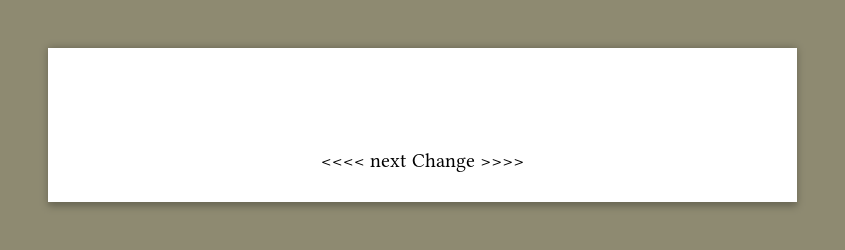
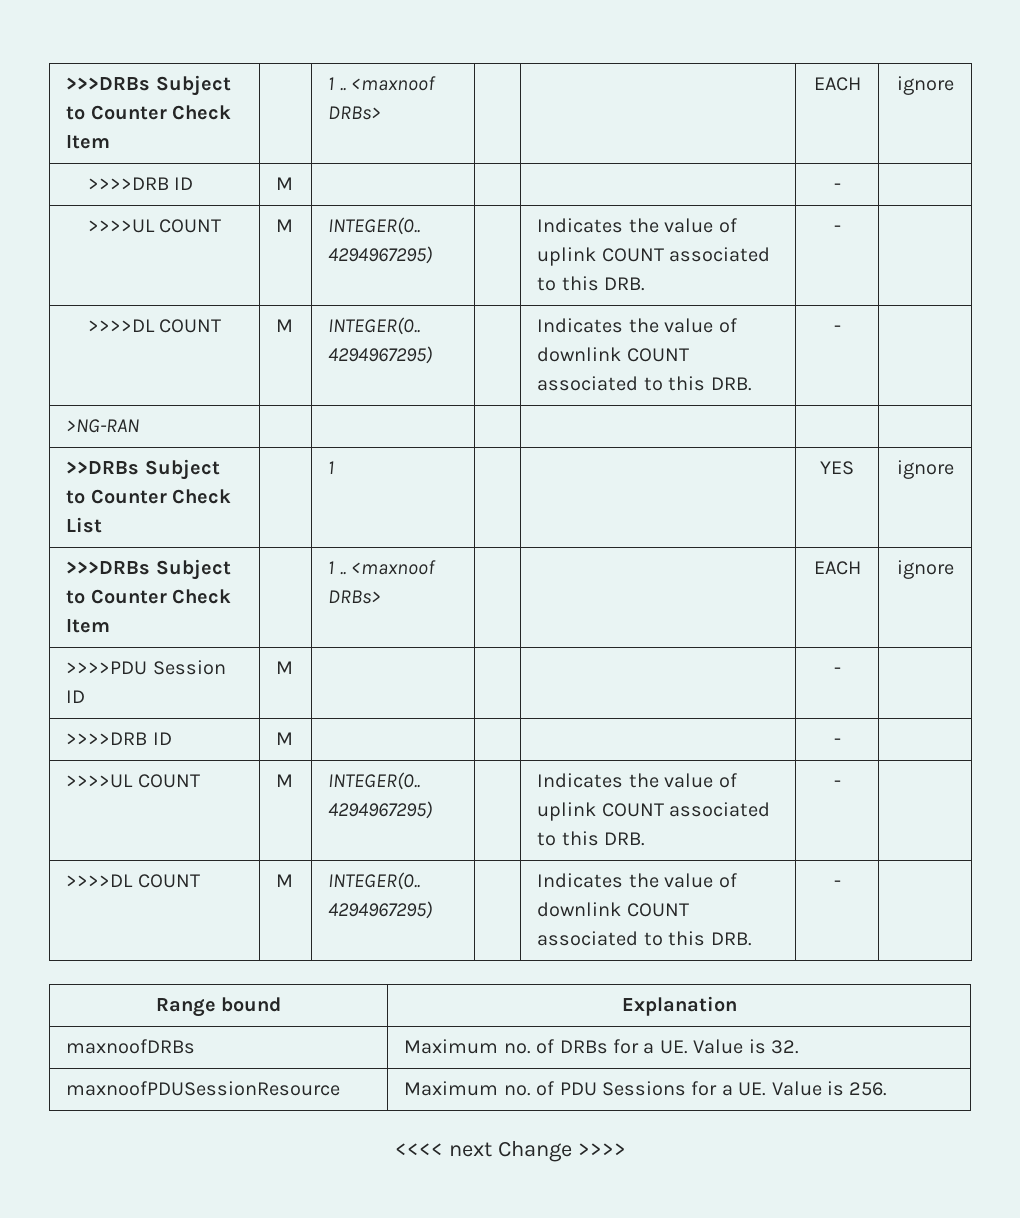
(320, 163) none -> [66,75,231,96] [66,105,232,120] [66,135,111,149] [328,76,437,91] [328,106,382,120] [813,77,861,91] [896,76,954,95] [87,177,193,190] [276,177,294,190] [833,183,841,190] [87,219,221,233] [276,219,294,232] [328,217,421,235] [328,246,433,264] [537,218,737,233] [537,247,771,266] [537,276,646,291] [833,225,841,232] [87,319,221,333] [276,319,294,332] [328,317,421,335] [328,346,433,364] [537,318,737,333] [537,347,689,362] [537,376,752,391] [833,325,841,332] [66,419,140,433] [66,459,220,480] [66,489,232,504] [66,517,103,533] [328,461,335,474] [820,461,854,475] [896,460,954,479] [66,559,231,580] [66,589,232,604] [66,619,111,633] [328,560,437,575] [328,590,382,604] [813,561,861,575] [896,560,954,579] [66,660,226,675] [66,690,86,703] [276,661,294,674] [833,667,841,674] [66,732,172,745] [276,732,294,745] [833,738,841,745] [66,774,200,788] [276,774,294,787] [328,772,421,790] [328,801,433,819] [537,773,737,788] [537,802,771,821] [537,831,646,846] [833,780,841,787] [66,874,200,888] [276,874,294,887] [328,872,421,890] [328,901,433,919] [537,873,737,888] [537,902,689,917] [537,931,752,946] [833,880,841,887] [155,997,282,1017] [621,996,737,1016] [66,1039,196,1054] [404,1039,799,1054] [66,1081,341,1096] [404,1081,888,1096] >>>DRBs Subject to Counter Check Item | | 1 .. <maxnoof DRBs> | | | EACH | ignore // >>>>DRB ID | M | | | | - | // >>>>UL COUNT | M | INTEGER(0.. 4294967295) | | Indicates the value of uplink COUNT associated to this DRB. | - | // >>>>DL COUNT | M | INTEGER(0.. 4294967295) | | Indicates the value of downlink COUNT associated to this DRB. | - | // >NG-RAN | | | | | | // >>DRBs Subject to Counter Check List | | 1 | | | YES | ignore // >>>DRBs Subject to Counter Check Item | | 1 .. <maxnoof DRBs> | | | EACH | ignore // >>>>PDU Session ID | M | | | | - | // >>>>DRB ID | M | | | | - | // >>>>UL COUNT | M | INTEGER(0.. 4294967295) | | Indicates the value of uplink COUNT associated to this DRB. | - | // >>>>DL COUNT | M | INTEGER(0.. 4294967295) | | Indicates the value of downlink COUNT associated to this DRB. | - | // Range bound | Explanation // maxnoofDRBs | Maximum no. of DRBs for a UE. Value is 32. // maxnoofPDUSessionResource | Maximum no. of PDU Sessions for a UE. Value is 256. //

